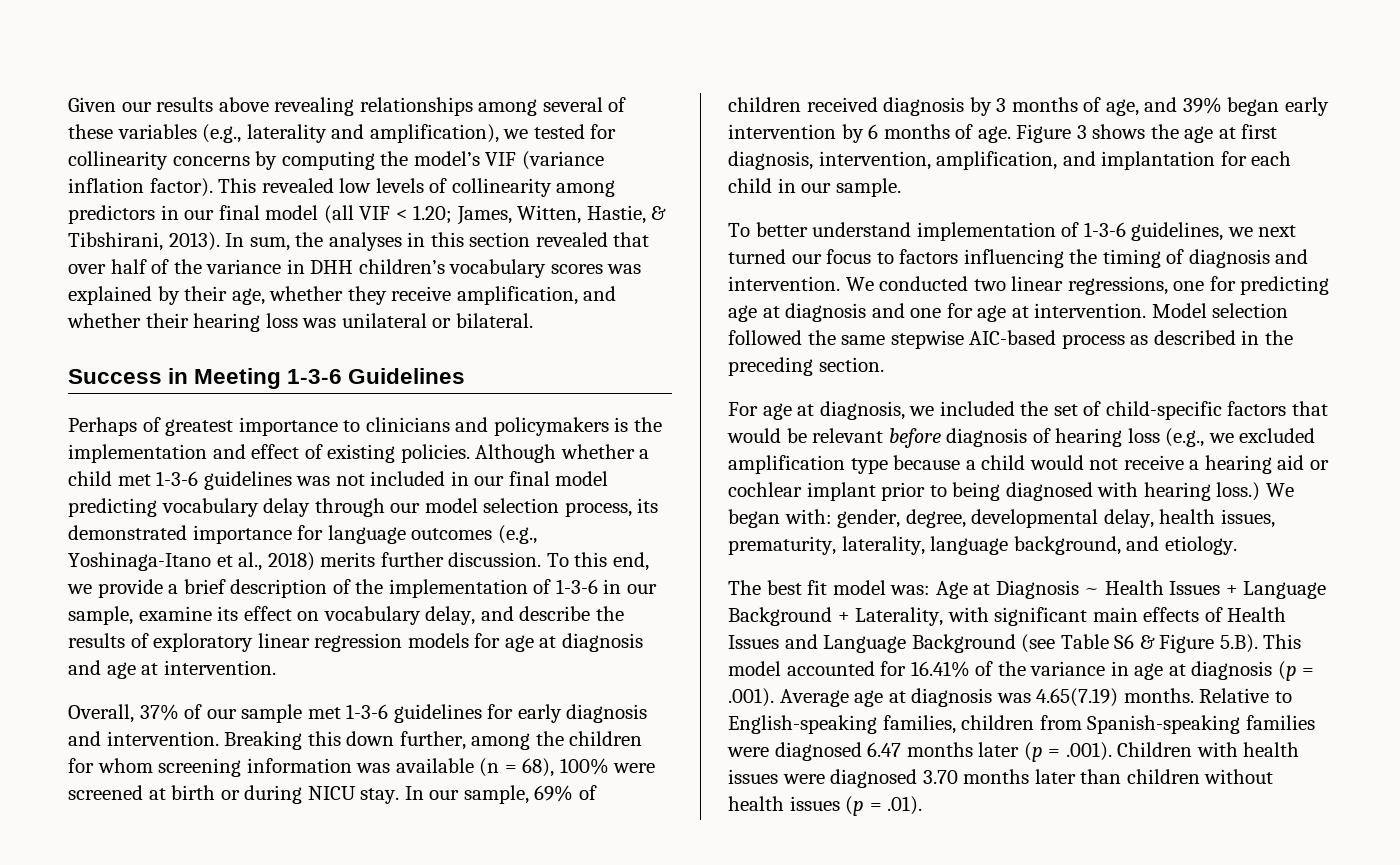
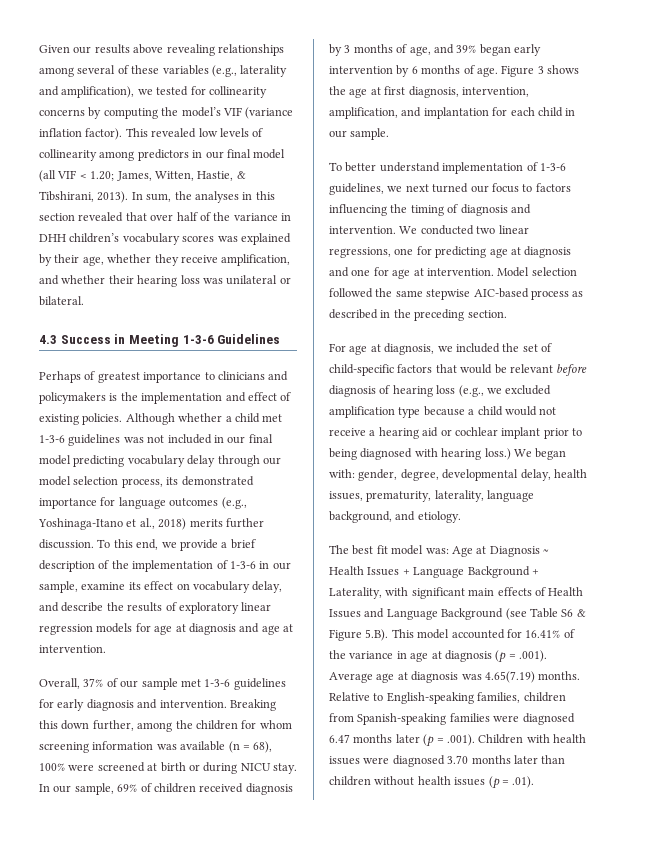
(533, 320) none -> [39,335,57,344] 4.3

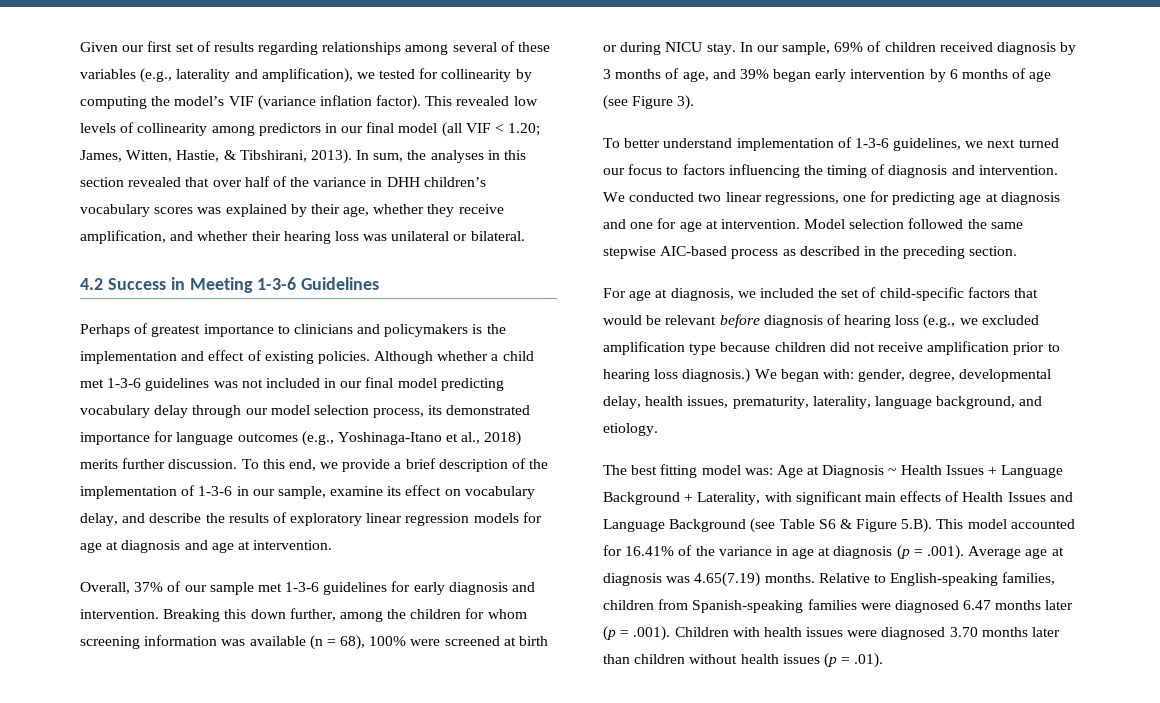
[94,44,215,56] results above revealing -> [147,41,319,55] first set of results regarding
[39,109,85,116] concerns -> (512, 75) none
[39,335,57,344] 4.3 -> [80,278,103,290] 4.2
[476,65,579,77] [329,86,529,98] [329,107,576,119] [329,128,390,140] age. Figure 3 shows the age at first diagnosis, intervention, amplification, and implantation for each child in our sample. -> [1029,71,1052,82] [603,95,695,110] age (see Figure 3).
[468,406,557,416] [329,427,582,439] [329,448,511,460] a child would not receive a hearing aid or cochlear implant prior to being diagnosed with hearing loss.) -> [774,341,1060,355] [603,368,751,383] children did not receive amplification prior to hearing loss diagnosis.)
[376,545,388,554] fit -> [660,464,698,478] fitting

